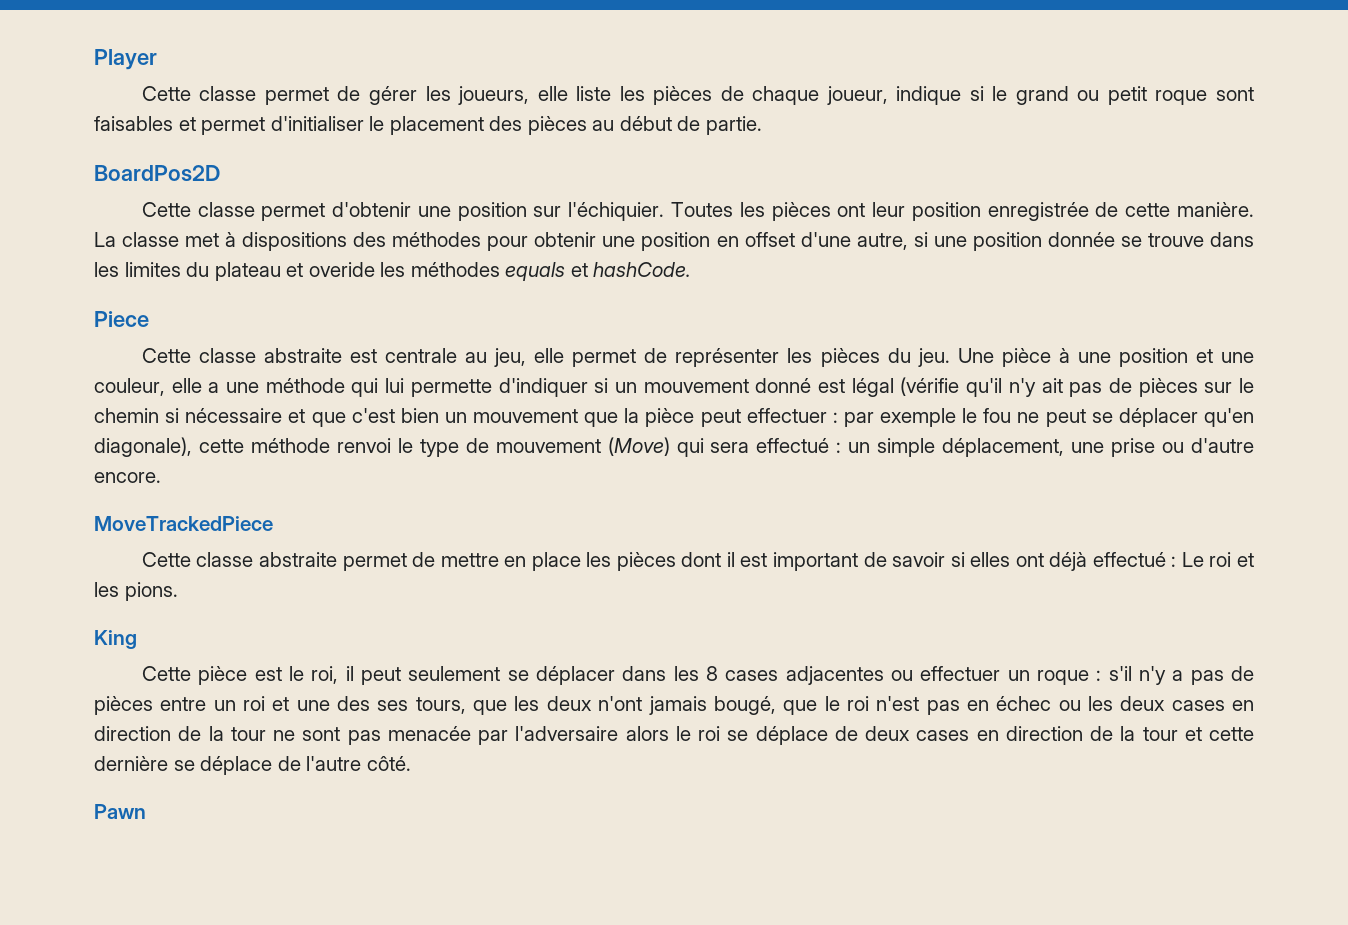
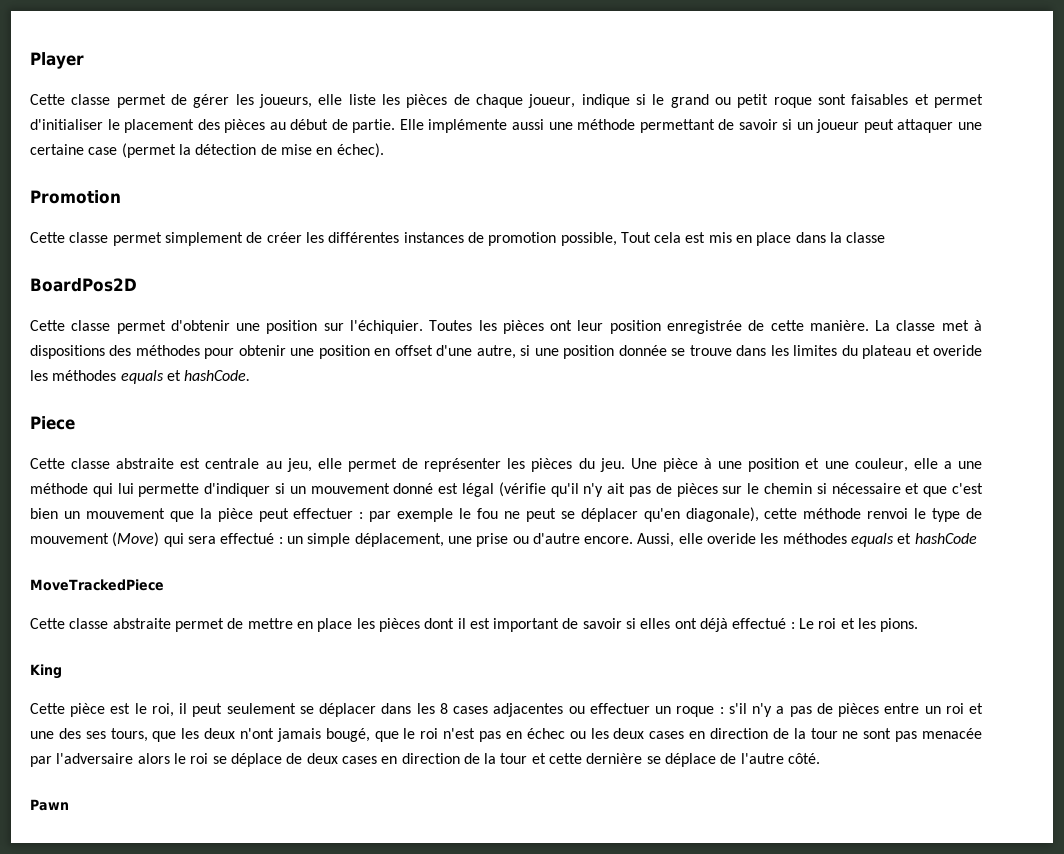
(762, 125) none -> [399,119,982,133] [30,143,384,158] [30,190,121,204] [30,232,886,246] Elle implémente aussi une méthode permettant de savoir si un joueur peut attaquer une certaine case (permet la détection de mise en échec). // Promotion // Cette classe permet simplement de créer les différentes instances de promotion possible, Tout cela est mis en place dans la classe
(161, 477) none -> [637,533,977,547] Aussi, elle overide les méthodes equals et hashCode

